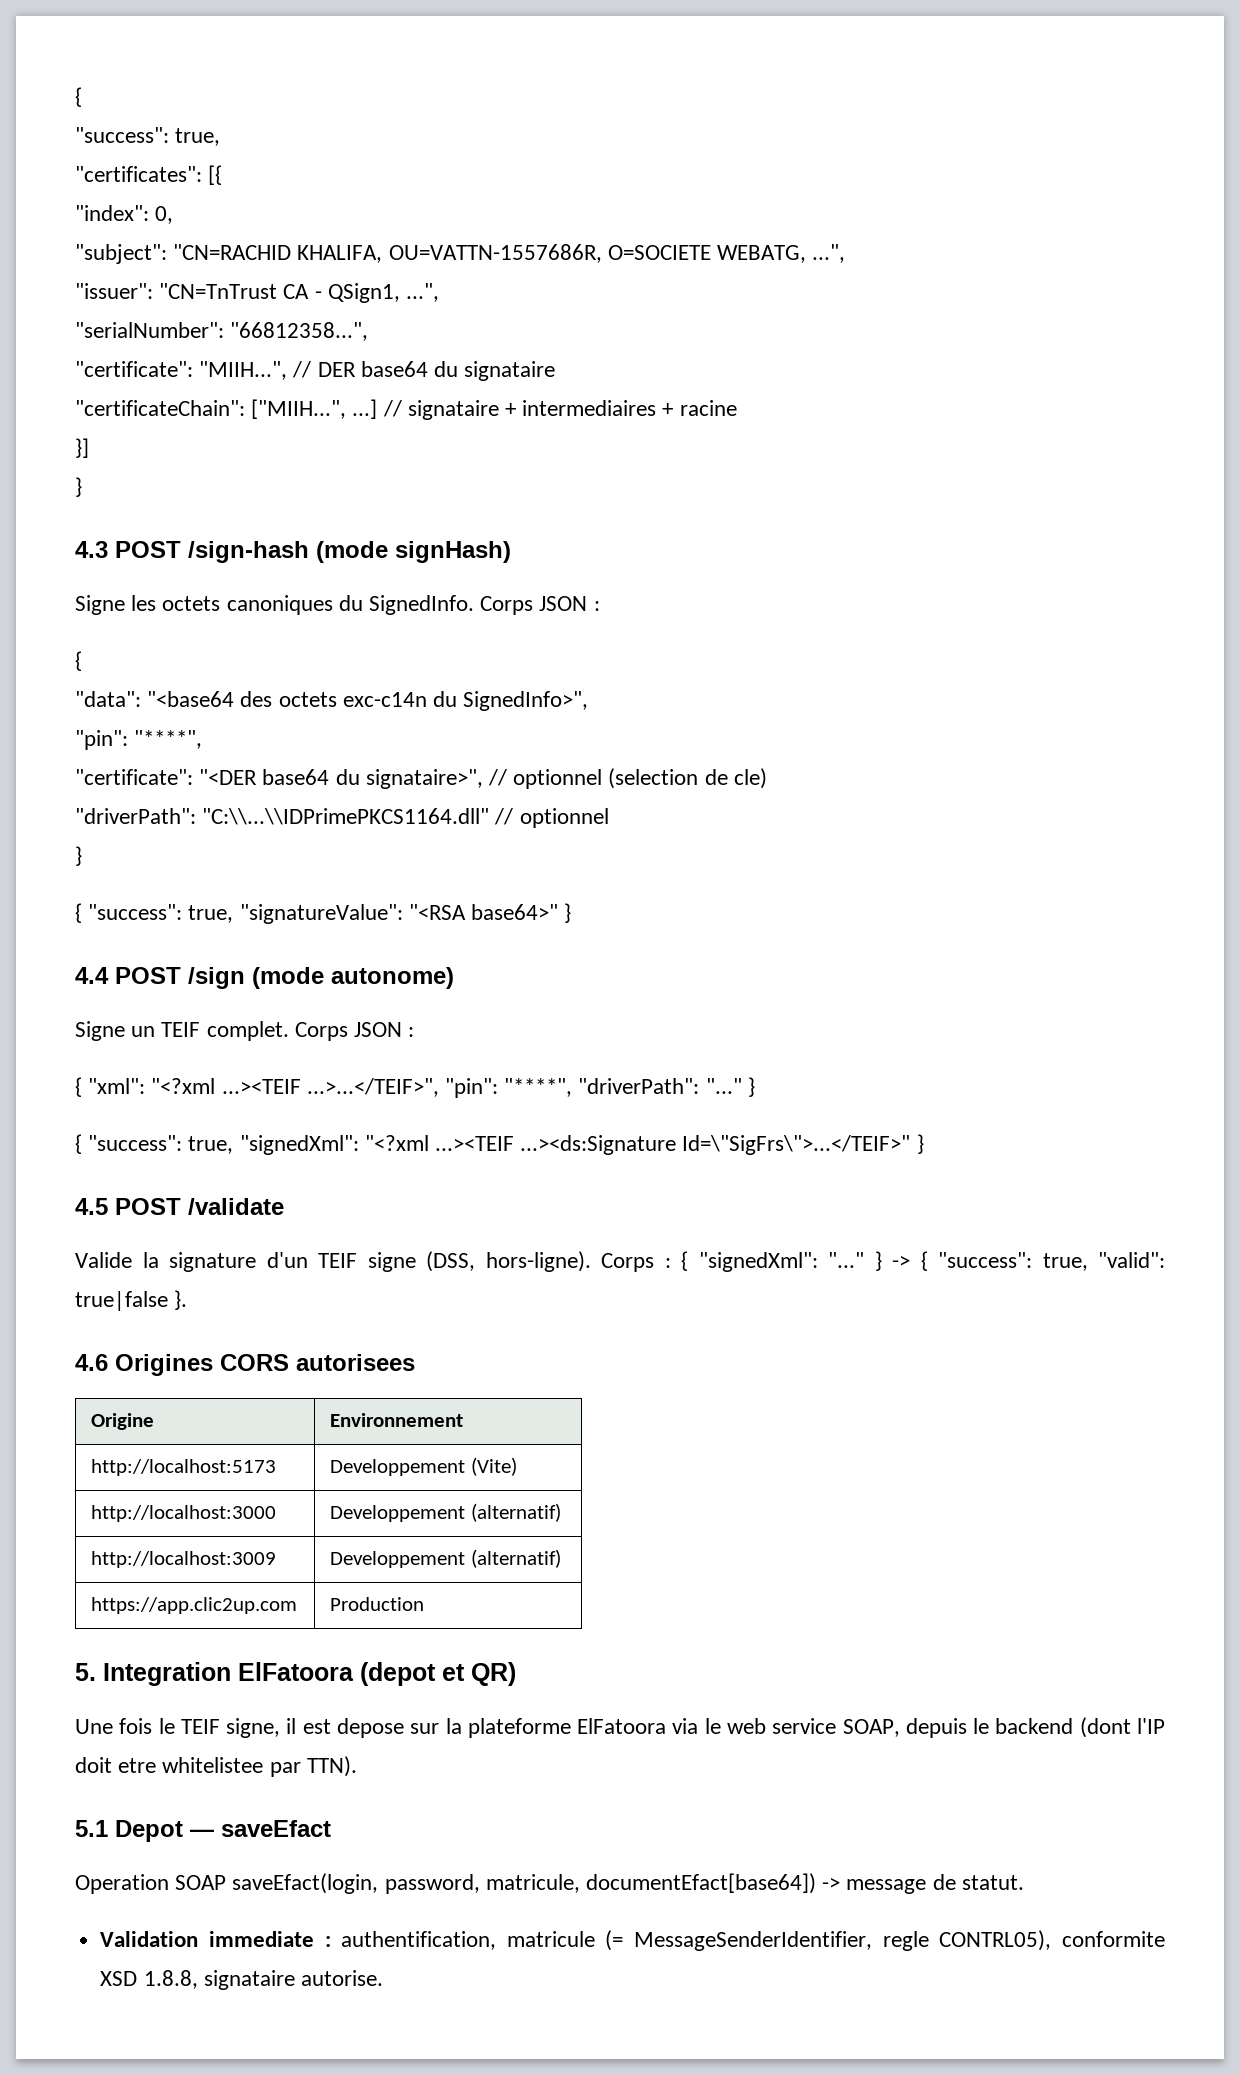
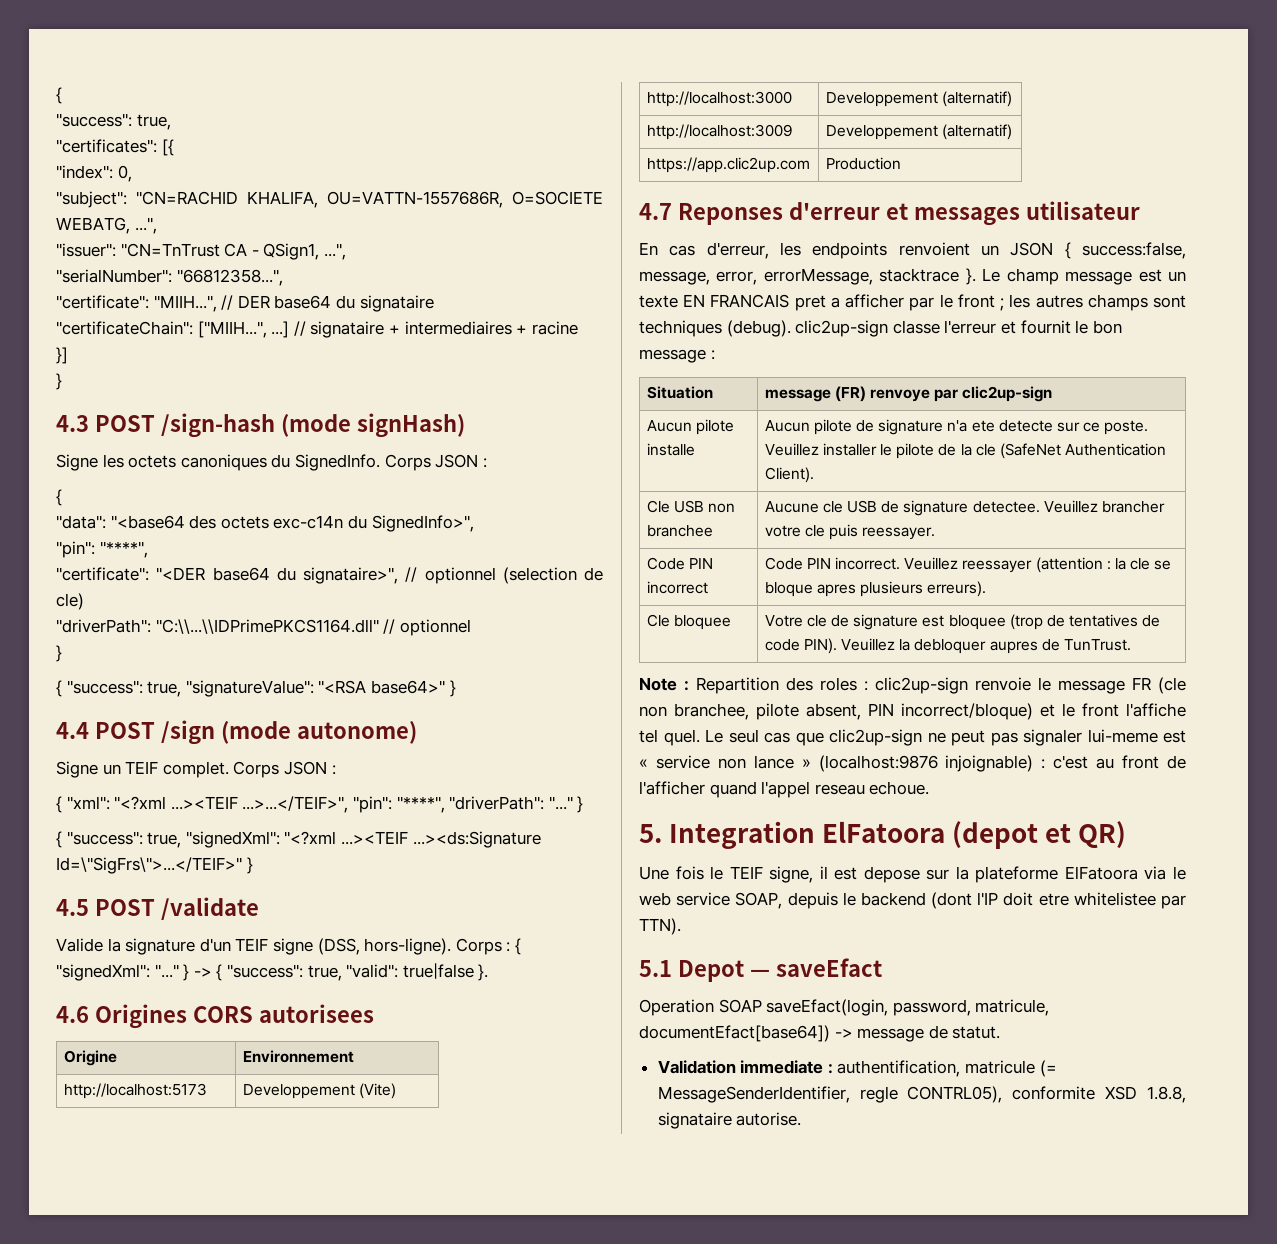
(425, 1604) none -> [639,201,1140,226] [639,242,1186,259] [639,268,1186,285] [639,294,1186,311] [639,320,1122,337] [639,349,715,363] [646,386,713,399] [764,386,1053,402] [646,419,734,435] [646,443,695,456] [764,419,1149,435] [764,443,1167,459] [764,467,814,483] [646,500,735,513] [646,525,713,537] [764,500,1165,516] [764,524,936,540] [646,557,713,570] [646,581,708,594] [764,557,1172,573] [764,581,987,597] [646,614,731,630] [764,614,1161,630] [764,638,1131,654] [639,677,1186,694] [639,703,1186,720] [639,729,1186,746] [639,755,1186,772] [639,781,930,798] // 4.7 Reponses d'erreur et messages utilisateur // En cas d'erreur, les endpoints renvoient un JSON { success:false, message, error, errorMessage, stacktrace }. Le champ message est un texte EN FRANCAIS pret a afficher par le front ; les autres champs sont techniques (debug). clic2up-sign classe l'erreur et fournit le bon message : // Situation | message (FR) renvoye par clic2up-sign // Aucun pilote installe | Aucun pilote de signature n'a ete detecte sur ce poste. Veuillez installer le pilote de la cle (SafeNet Authentication Client). // Cle USB non branchee | Aucune cle USB de signature detectee. Veuillez brancher votre cle puis reessayer. // Code PIN incorrect | Code PIN incorrect. Veuillez reessayer (attention : la cle se bloque apres plusieurs erreurs). // Cle bloquee | Votre cle de signature est bloquee (trop de tentatives de code PIN). Veuillez la debloquer aupres de TunTrust. // Note : Repartition des roles : clic2up-sign renvoie le message FR (cle non branchee, pilote absent, PIN incorrect/bloque) et le front l'affiche tel quel. Le seul cas que clic2up-sign ne peut pas signaler lui-meme est « service non lance » (localhost:9876 injoignable) : c'est au front de l'afficher quand l'appel reseau echoue.

